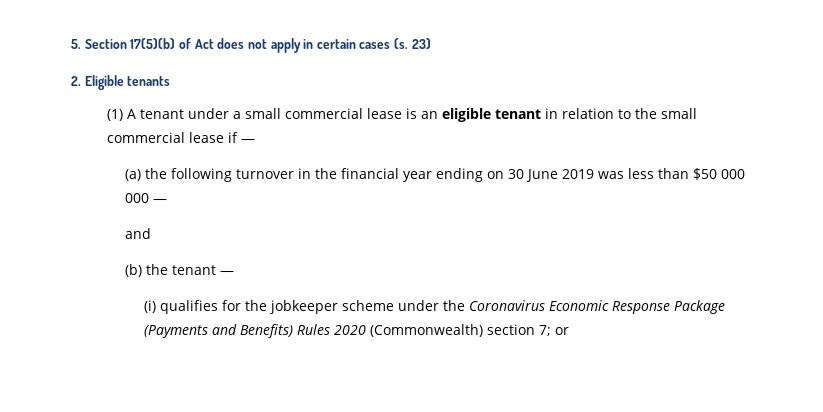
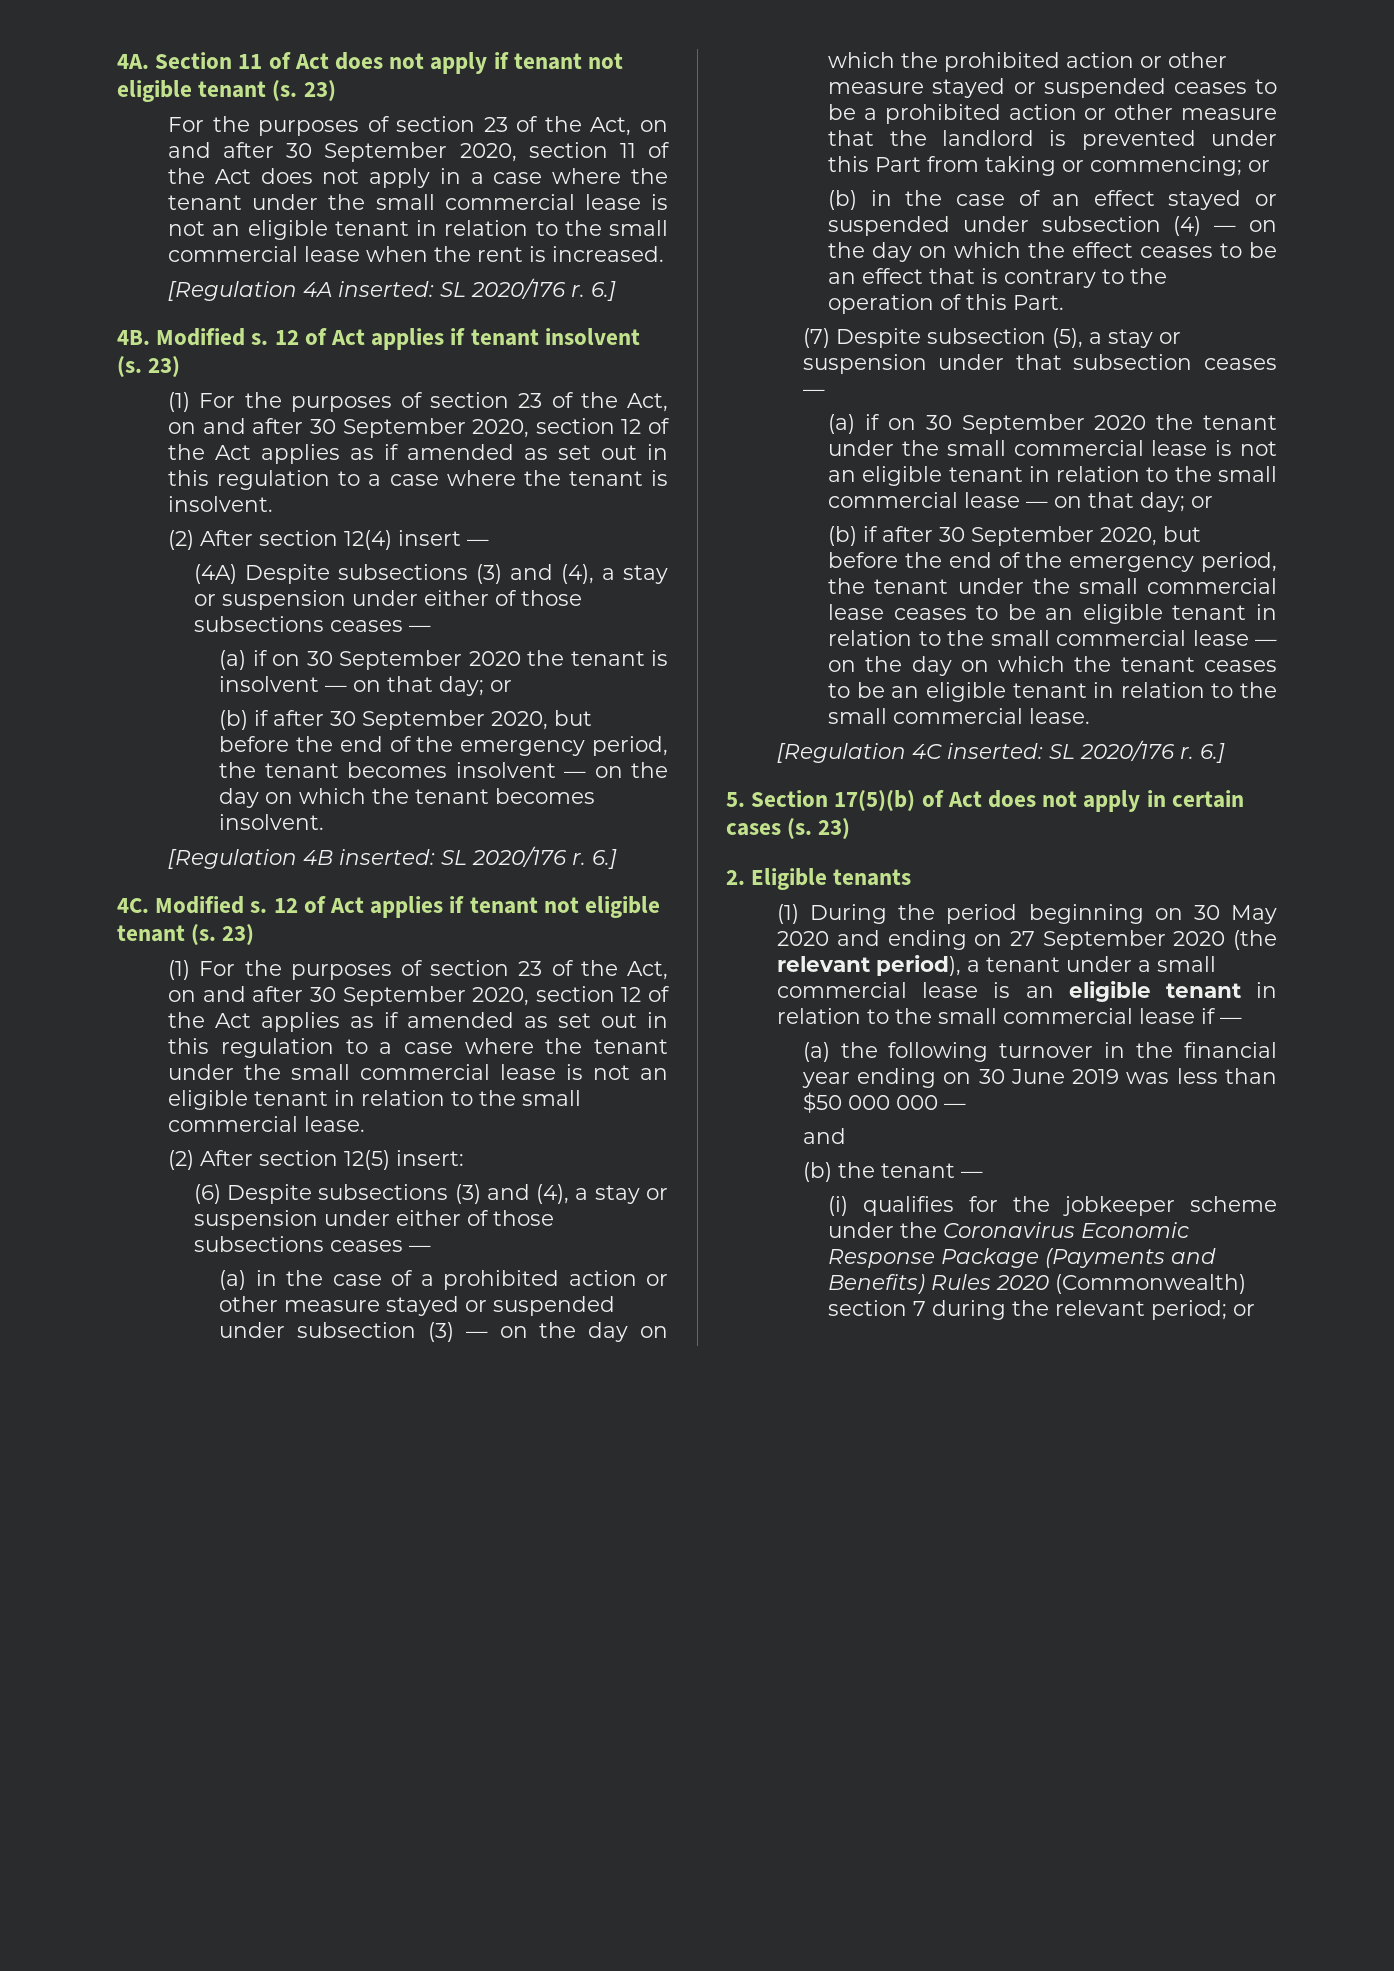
(71, 44) none -> [117,52,624,74] [117,80,336,102] [168,116,668,136] [168,142,670,162] [168,168,668,188] [168,194,668,210] [168,220,668,240] [168,246,665,262] [168,278,617,301] [117,328,640,350] [117,356,181,378] [168,392,668,412] [168,418,670,438] [168,444,668,464] [168,470,668,490] [168,496,274,512] [168,530,490,550] [193,564,668,584] [193,590,582,610] [193,616,431,632] [219,650,669,670] [219,676,513,696] [219,710,593,730] [219,736,668,756] [219,762,668,778] [219,788,596,808] [219,814,325,830] [168,846,618,869] [117,896,661,918] [117,924,255,946] [168,960,668,980] [168,986,670,1006] [168,1012,668,1032] [168,1038,669,1058] [168,1064,668,1080] [168,1090,582,1110] [168,1116,366,1132] [168,1150,465,1170] [193,1184,668,1204] [193,1210,554,1230] [193,1236,431,1252] [219,1270,669,1290] [219,1296,616,1316] [219,1322,668,1342] [828,52,1228,72] [828,78,1277,98] [828,104,1277,124] [828,130,1277,150] [828,156,1271,176] [828,190,1277,210] [828,216,1277,236] [828,242,1277,262] [828,268,1168,288] [828,294,1065,314] [802,328,1181,348] [802,354,1277,374] [802,389,825,396] [828,414,1277,434] [828,440,1277,456] [828,466,1277,486] [828,492,1214,512] [828,526,1202,546] [828,552,1277,572] [828,578,1277,594] [828,604,1277,624] [828,630,1277,646] [828,656,1277,676] [828,682,1277,702] [828,708,1091,724] [777,740,1226,763] 4A. Section 11 of Act does not apply if tenant not eligible tenant (s. 23) // For the purposes of section 23 of the Act, on and after 30 September 2020, section 11 of the Act does not apply in a case where the tenant under the small commercial lease is not an eligible tenant in relation to the small commercial lease when the rent is increased. // [Regulation 4A inserted: SL 2020/176 r. 6.] // 4B. Modified s. 12 of Act applies if tenant insolvent (s. 23) // (1) For the purposes of section 23 of the Act, on and after 30 September 2020, section 12 of the Act applies as if amended as set out in this regulation to a case where the tenant is insolvent. // (2) After section 12(4) insert — // (4A) Despite subsections (3) and (4), a stay or suspension under either of those subsections ceases — // (a) if on 30 September 2020 the tenant is insolvent — on that day; or // (b) if after 30 September 2020, but before the end of the emergency period, the tenant becomes insolvent — on the day on which the tenant becomes insolvent. // [Regulation 4B inserted: SL 2020/176 r. 6.] // 4C. Modified s. 12 of Act applies if tenant not eligible tenant (s. 23) // (1) For the purposes of section 23 of the Act, on and after 30 September 2020, section 12 of the Act applies as if amended as set out in this regulation to a case where the tenant under the small commercial lease is not an eligible tenant in relation to the small commercial lease. // (2) After section 12(5) insert: // (6) Despite subsections (3) and (4), a stay or suspension under either of those subsections ceases — // (a) in the case of a prohibited action or other measure stayed or suspended under subsection (3) — on the day on which the prohibited action or other measure stayed or suspended ceases to be a prohibited action or other measure that the landlord is prevented under this Part from taking or commencing; or // (b) in the case of an effect stayed or suspended under subsection (4) — on the day on which the effect ceases to be an effect that is contrary to the operation of this Part. // (7) Despite subsection (5), a stay or suspension under that subsection ceases — // (a) if on 30 September 2020 the tenant under the small commercial lease is not an eligible tenant in relation to the small commercial lease — on that day; or // (b) if after 30 September 2020, but before the end of the emergency period, the tenant under the small commercial lease ceases to be an eligible tenant in relation to the small commercial lease — on the day on which the tenant ceases to be an eligible tenant in relation to the small commercial lease. // [Regulation 4C inserted: SL 2020/176 r. 6.] //
[127,109,137,119] A -> [810,904,1277,924] [777,930,1277,950] [777,955,981,976] During the period beginning on 30 May 2020 and ending on 27 September 2020 (the relevant period), a
[538,325,551,336] 7; -> [913,1300,1228,1320] 7 during the relevant period;

